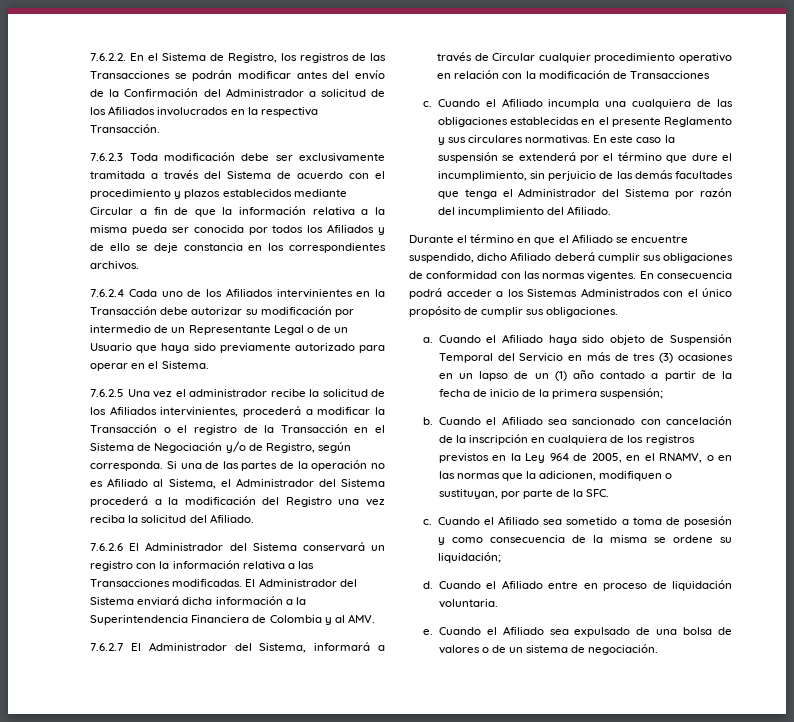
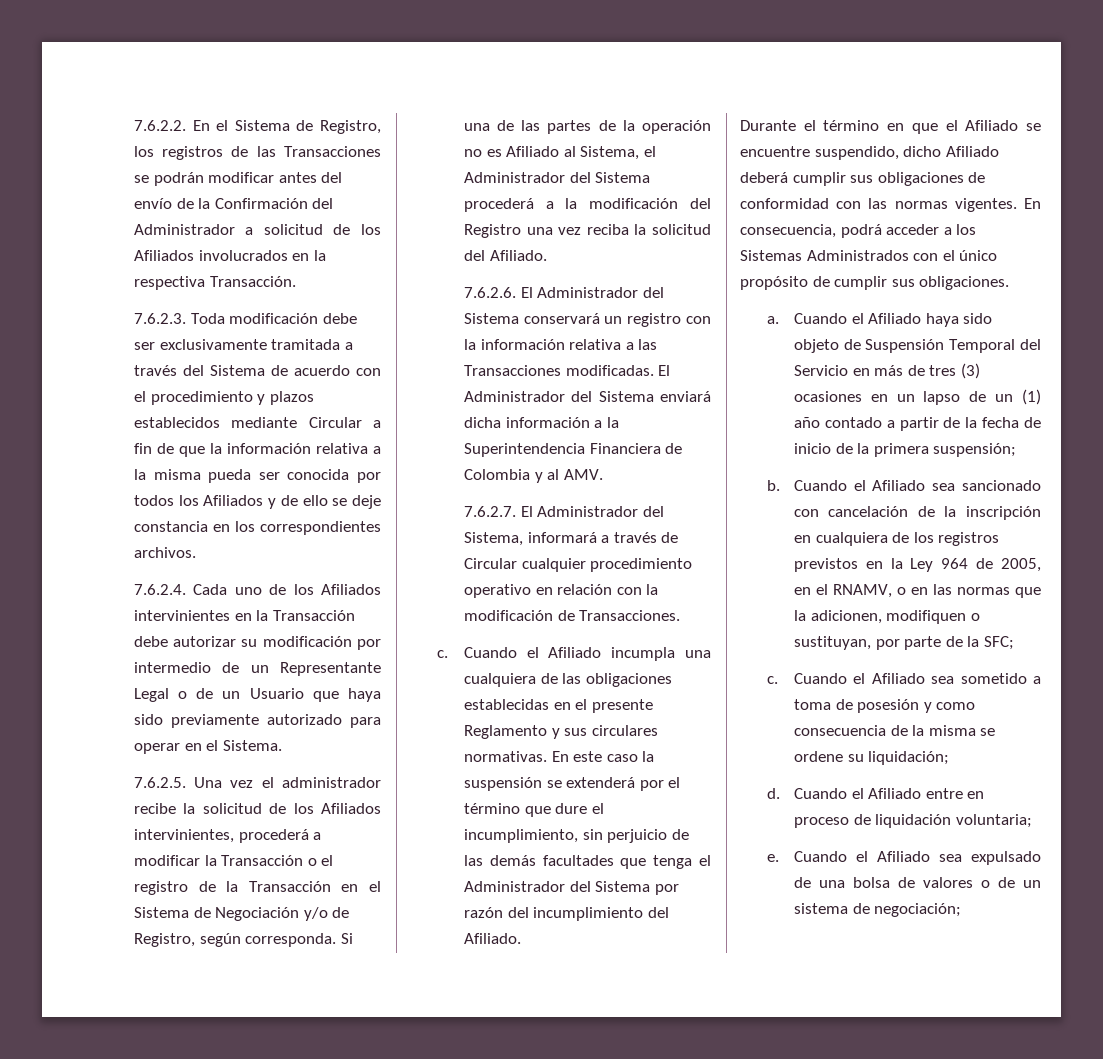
[90,153,124,161] 7.6.2.3 -> [133,313,186,324] 7.6.2.3.
[90,289,125,297] 7.6.2.4 -> [133,584,186,595] 7.6.2.4.
[90,389,125,397] 7.6.2.5 -> [133,777,186,788] 7.6.2.5.
[90,543,124,551] 7.6.2.6 -> [463,287,516,298] 7.6.2.6.
[90,643,124,651] 7.6.2.7 -> [463,506,516,517] 7.6.2.7.
[629,71,710,79] Transacciones -> [579,610,681,621] Transacciones.
[657,271,732,279] consecuencia -> [740,224,836,238] consecuencia,
[586,489,610,497] SFC. -> [983,636,1014,650] SFC;
[438,599,498,608] voluntaria. -> [955,814,1032,828] voluntaria;
[588,644,659,655] negociación. -> [874,903,962,917] negociación;

